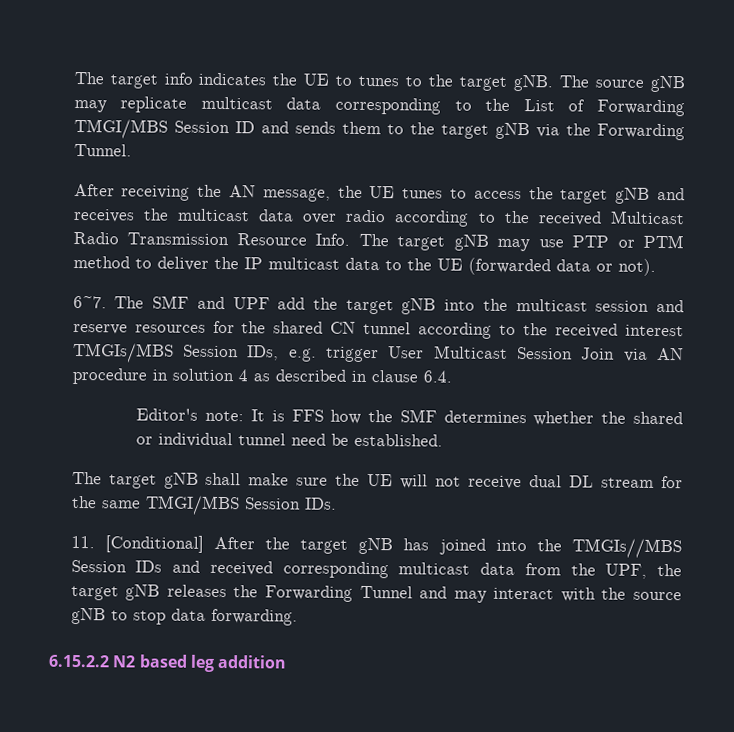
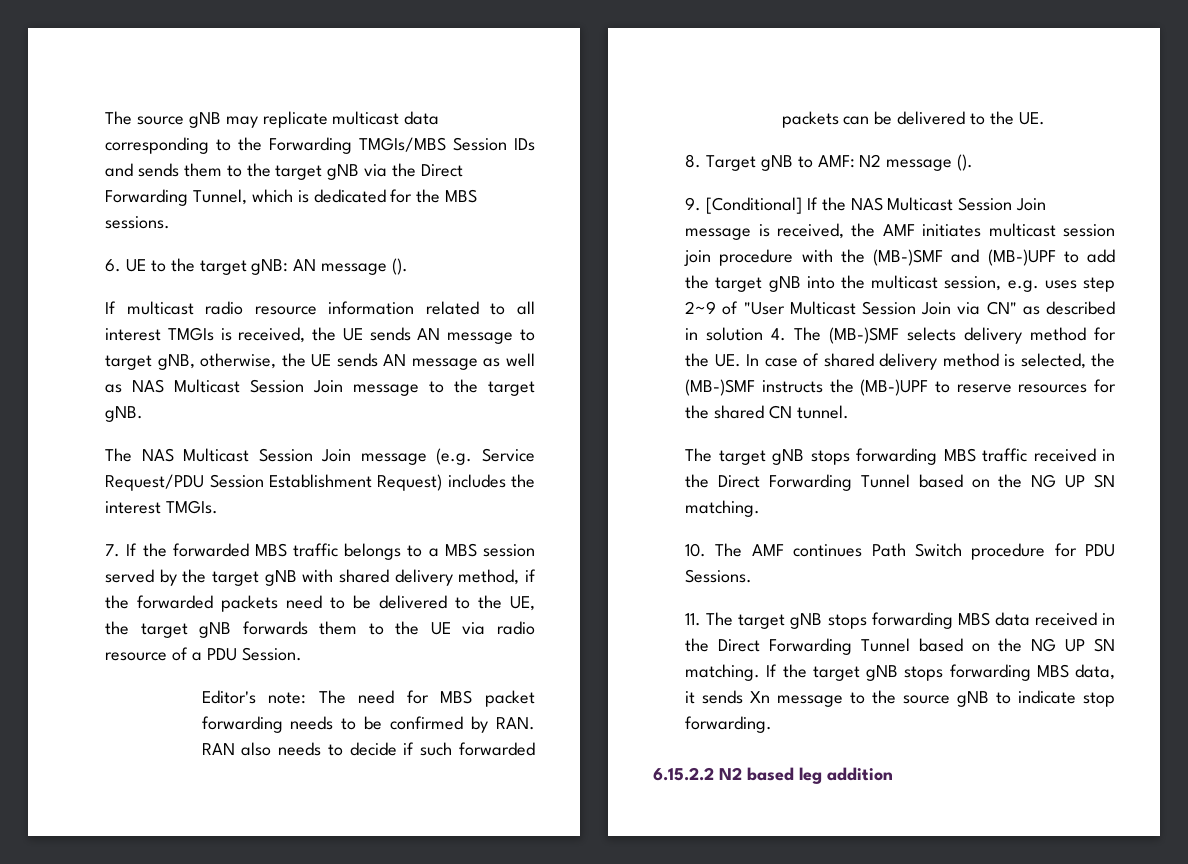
[73,71,590,92] The target info indicates the UE to tunes to the target gNB. The -> [105,111,133,125] The
[523,99,686,117] [73,118,255,139] List of Forwarding TMGI/MBS Session ID -> [269,137,535,154] Forwarding TMGIs/MBS Session IDs
[597,123,685,141] [73,143,132,157] [73,183,685,204] [72,208,685,227] [72,231,684,252] [72,255,656,276] [72,295,270,310] Forwarding Tunnel. // After receiving the AN message, the UE tunes to access the target gNB and receives the multicast data over radio according to the received Multicast Radio Transmission Resource Info. The target gNB may use PTP or PTM method to deliver the IP multicast data to the UE (forwarded data or not). // 6~7. The SMF and UPF -> [420,164,463,177] [105,189,478,206] [105,216,171,229] [105,258,409,275] [105,301,535,315] [105,327,536,344] [105,353,535,370] [105,379,536,396] [105,406,144,422] [105,448,535,465] [105,474,535,491] [105,500,218,514] [105,543,535,560] [105,569,536,586] [105,595,535,612] [105,621,535,638] [105,647,302,661] [201,690,535,707] [201,716,535,733] [201,742,535,756] [781,111,1045,128] [685,154,974,171] [685,197,1047,214] [685,223,1115,240] [684,249,1079,266] Direct Forwarding Tunnel, which is dedicated for the MBS sessions. // 6. UE to the target gNB: AN message (). // If multicast radio resource information related to all interest TMGIs is received, the UE sends AN message to target gNB, otherwise, the UE sends AN message as well as NAS Multicast Session Join message to the target gNB. // The NAS Multicast Session Join message (e.g. Service Request/PDU Session Establishment Request) includes the interest TMGIs. // 7. If the forwarded MBS traffic belongs to a MBS session served by the target gNB with shared delivery method, if the forwarded packets need to be delivered to the UE, the target gNB forwards them to the UE via radio resource of a PDU Session. // Editor's note: The need for MBS packet forwarding needs to be confirmed by RAN. RAN also needs to decide if such forwarded packets can be delivered to the UE. // 8. Target gNB to AMF: N2 message (). // 9. [Conditional] If the NAS Multicast Session Join message is received, the AMF initiates multicast session join procedure with the (MB-)SMF and (MB-)UPF to
[595,299,684,313] session and -> [944,276,1115,292] [685,301,1115,315] [685,327,1116,344] [685,353,1115,370] [685,379,950,396] session, e.g. uses step 2~9 of "User Multicast Session Join via CN" as described in solution 4. The (MB-)SMF selects delivery method for the UE. In case of shared delivery method is selected, the (MB-)SMF instructs the (MB-)UPF to
[363,321,684,339] [72,342,684,363] [71,367,452,385] [136,408,683,426] [136,432,444,448] [71,471,684,490] [71,495,337,516] [70,535,682,559] [70,559,682,579] [70,584,596,603] tunnel according to the received interest TMGIs/MBS Session IDs, e.g. trigger User Multicast Session Join via AN procedure in solution 4 as described in clause 6.4. // Editor's note: It is FFS how the SMF determines whether the shared or individual tunnel need be established. // The target gNB shall make sure the UE will not receive dual DL stream for the same TMGI/MBS Session IDs. // 11. [Conditional] After the target gNB has joined into the TMGIs//MBS Session IDs and received corresponding multicast data from the UPF, the target gNB releases the Forwarding Tunnel and may interact with -> [796,405,849,419] [685,448,1115,465] [685,474,1115,491] [685,500,761,517] [685,543,1115,560] [685,569,753,583] [685,612,1115,629] [685,638,1115,655] [685,664,1115,681] [685,690,866,707] tunnel. // The target gNB stops forwarding MBS traffic received in the Direct Forwarding Tunnel based on the NG UP SN matching. // 10. The AMF continues Path Switch procedure for PDU Sessions. // 11. The target gNB stops forwarding MBS data received in the Direct Forwarding Tunnel based on the NG UP SN matching. If the target gNB stops forwarding MBS data, it sends Xn message to
[132,608,206,625] stop data -> [1018,690,1115,707] indicate stop

